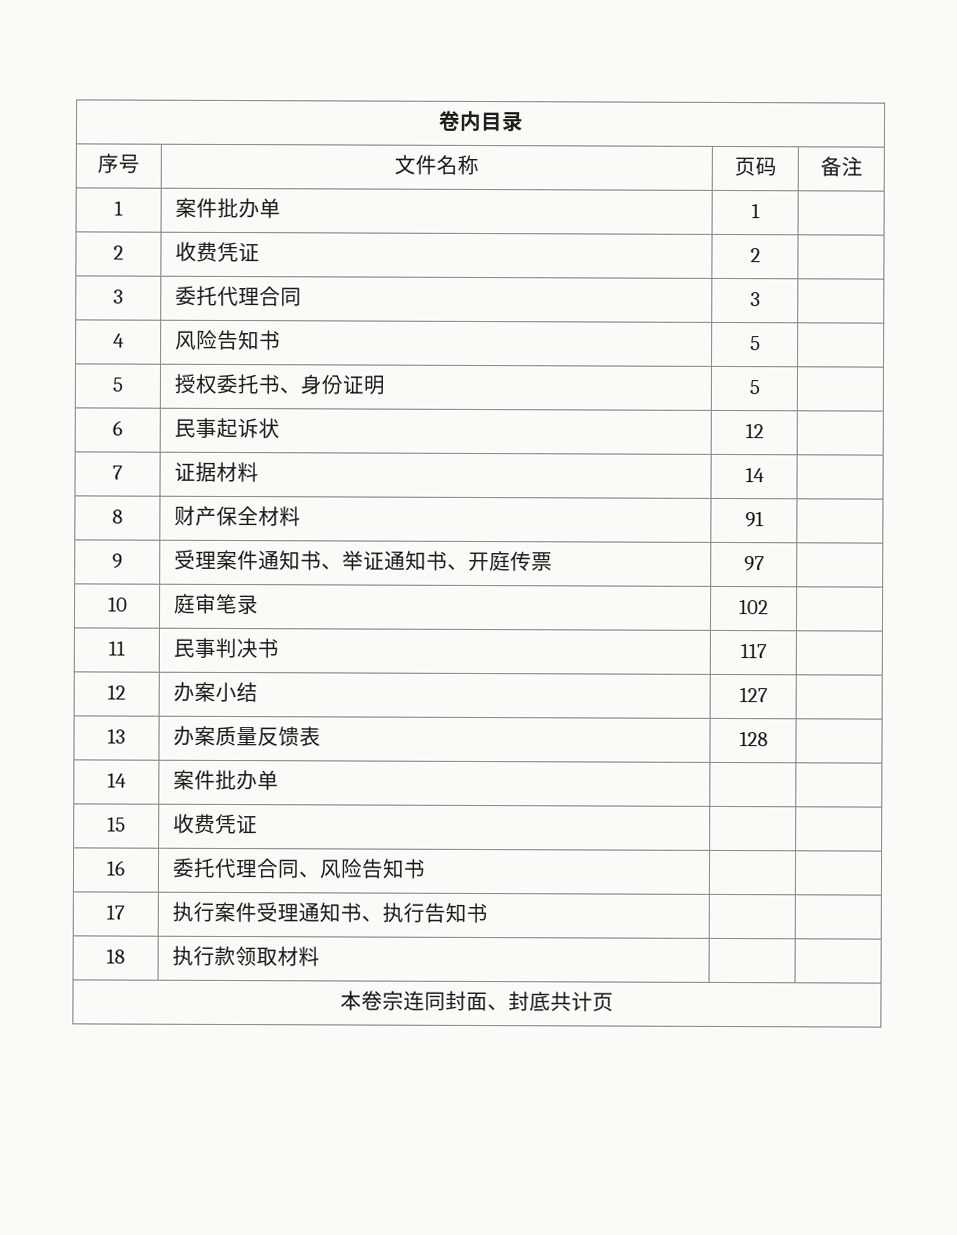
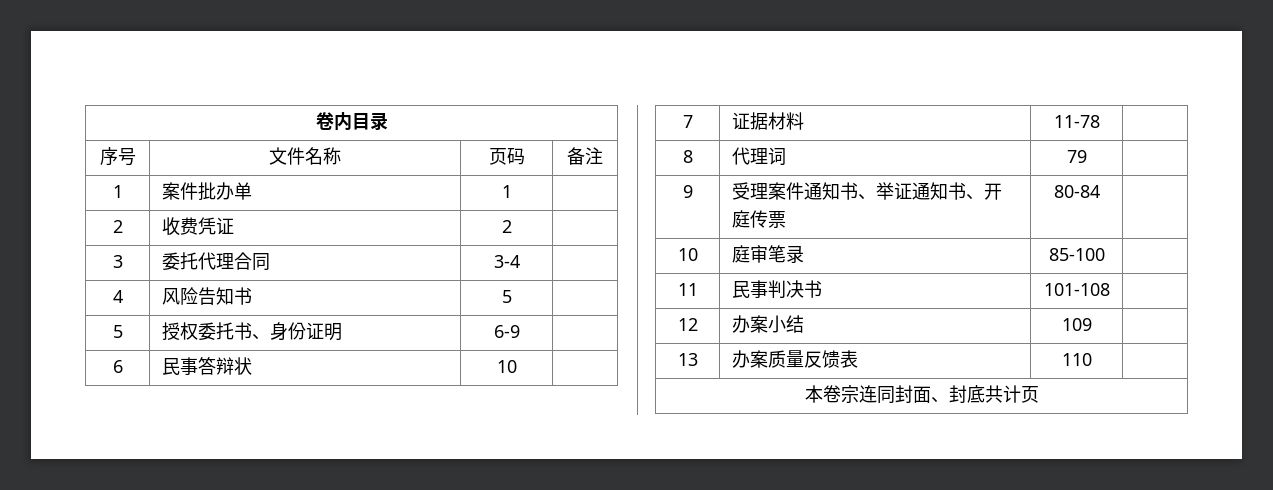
[749,292,761,307] 3 -> [493,255,520,268] 3-4
[748,380,760,395] 5 -> [493,325,520,338] 6-9
[216,417,260,439] 起诉 -> [197,357,234,375] 答辩
[744,423,764,439] 12 -> [496,360,517,373] 10
[744,467,765,483] 14 -> [1053,115,1100,128] 11-78
[174,505,302,527] [744,511,764,528] 财产保全材料 | 91 -> [731,147,786,165] [1066,150,1087,163] 代理词 | 79
[743,556,765,572] 97 -> [1053,185,1100,198] 80-84
[739,599,769,615] 102 -> [1048,248,1105,261] 85-100
[739,643,767,659] 117 -> [1043,283,1110,296] 101-108
[738,687,768,703] 127 -> [1061,318,1092,331] 109
[738,731,768,747] [107,772,127,788] [173,769,280,791] [107,816,126,832] [173,813,259,835] [106,860,126,876] [172,857,427,879] [106,904,125,920] [172,901,489,924] [106,948,125,964] [172,945,321,967] 128 | // 14 | 案件批办单 | | // 15 | 收费凭证 | | // 16 | 委托代理合同、风险告知书 | | // 17 | 执行案件受理通知书、执行告知书 | | // 18 | 执行款领取材料 | -> [1061,353,1092,366] 110

